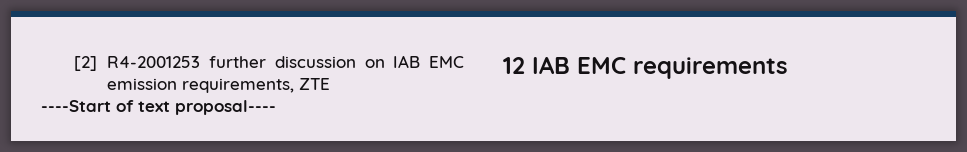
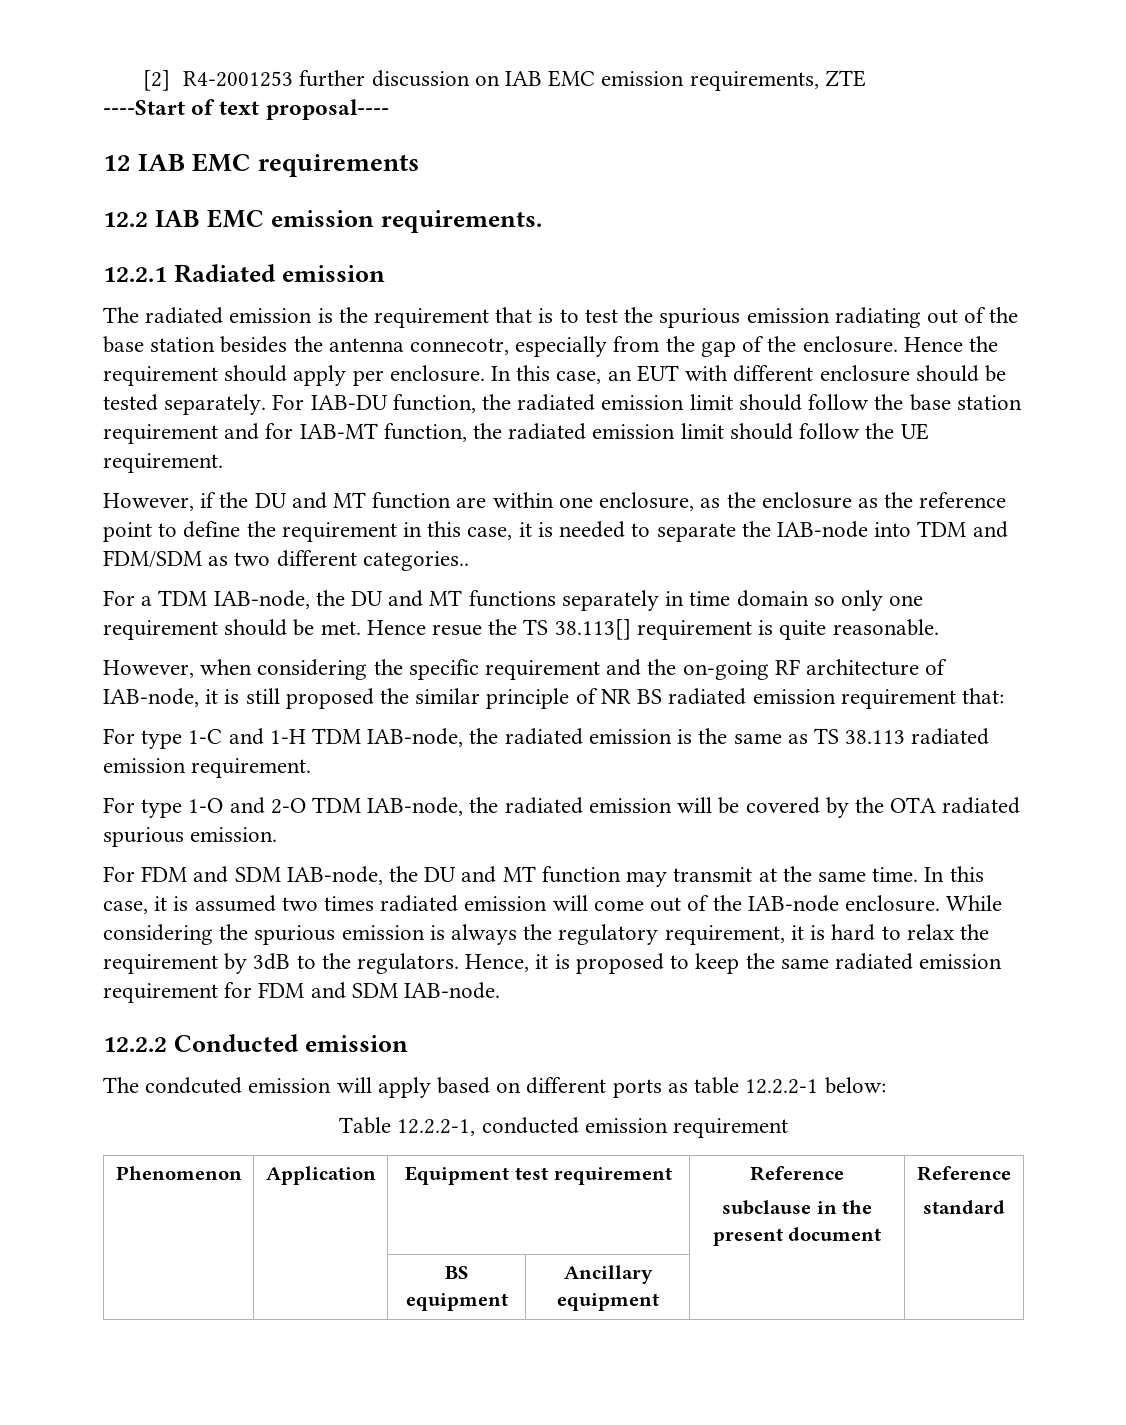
(788, 68) none -> [103,209,542,233] [103,264,385,283] [103,307,1019,328] [103,336,998,357] [103,365,1006,386] [103,394,1022,415] [103,423,929,444] [103,453,223,473] [103,492,1007,511] [103,521,1008,542] [103,550,469,571] [103,590,924,611] [103,619,939,640] [103,659,948,680] [103,688,1004,709] [103,728,990,749] [103,758,312,778] [103,797,1021,818] [103,827,278,847] [103,866,984,887] [103,895,1003,914] [103,924,989,945] [103,953,1003,974] [103,982,501,1003] [103,1034,408,1052] [103,1077,886,1098] [339,1117,788,1138] [115,1166,242,1180] [265,1166,376,1185] [405,1166,672,1185] [750,1166,844,1181] [721,1200,873,1215] [712,1227,882,1246] [917,1166,1011,1181] [923,1200,1005,1214] [445,1266,468,1279] [405,1293,508,1311] [563,1265,653,1284] [556,1293,659,1311] // 12.2 IAB EMC emission requirements. // 12.2.1 Radiated emission // The radiated emission is the requirement that is to test the spurious emission radiating out of the base station besides the antenna connecotr, especially from the gap of the enclosure. Hence the requirement should apply per enclosure. In this case, an EUT with different enclosure should be tested separately. For IAB-DU function, the radiated emission limit should follow the base station requirement and for IAB-MT function, the radiated emission limit should follow the UE requirement. // However, if the DU and MT function are within one enclosure, as the enclosure as the reference point to define the requirement in this case, it is needed to separate the IAB-node into TDM and FDM/SDM as two different categories.. // For a TDM IAB-node, the DU and MT functions separately in time domain so only one requirement should be met. Hence resue the TS 38.113[] requirement is quite reasonable. // However, when considering the specific requirement and the on-going RF architecture of IAB-node, it is still proposed the similar principle of NR BS radiated emission requirement that: // For type 1-C and 1-H TDM IAB-node, the radiated emission is the same as TS 38.113 radiated emission requirement. // For type 1-O and 2-O TDM IAB-node, the radiated emission will be covered by the OTA radiated spurious emission. // For FDM and SDM IAB-node, the DU and MT function may transmit at the same time. In this case, it is assumed two times radiated emission will come out of the IAB-node enclosure. While considering the spurious emission is always the regulatory requirement, it is hard to relax the requirement by 3dB to the regulators. Hence, it is proposed to keep the same radiated emission requirement for FDM and SDM IAB-node. // 12.2.2 Conducted emission // The condcuted emission will apply based on different ports as table 12.2.2-1 below: // Table 12.2.2-1, conducted emission requirement // Phenomenon | Application | Equipment test requirement | Reference // subclause in the present document | Reference // standard // | | BS equipment | Ancillary equipment | |

